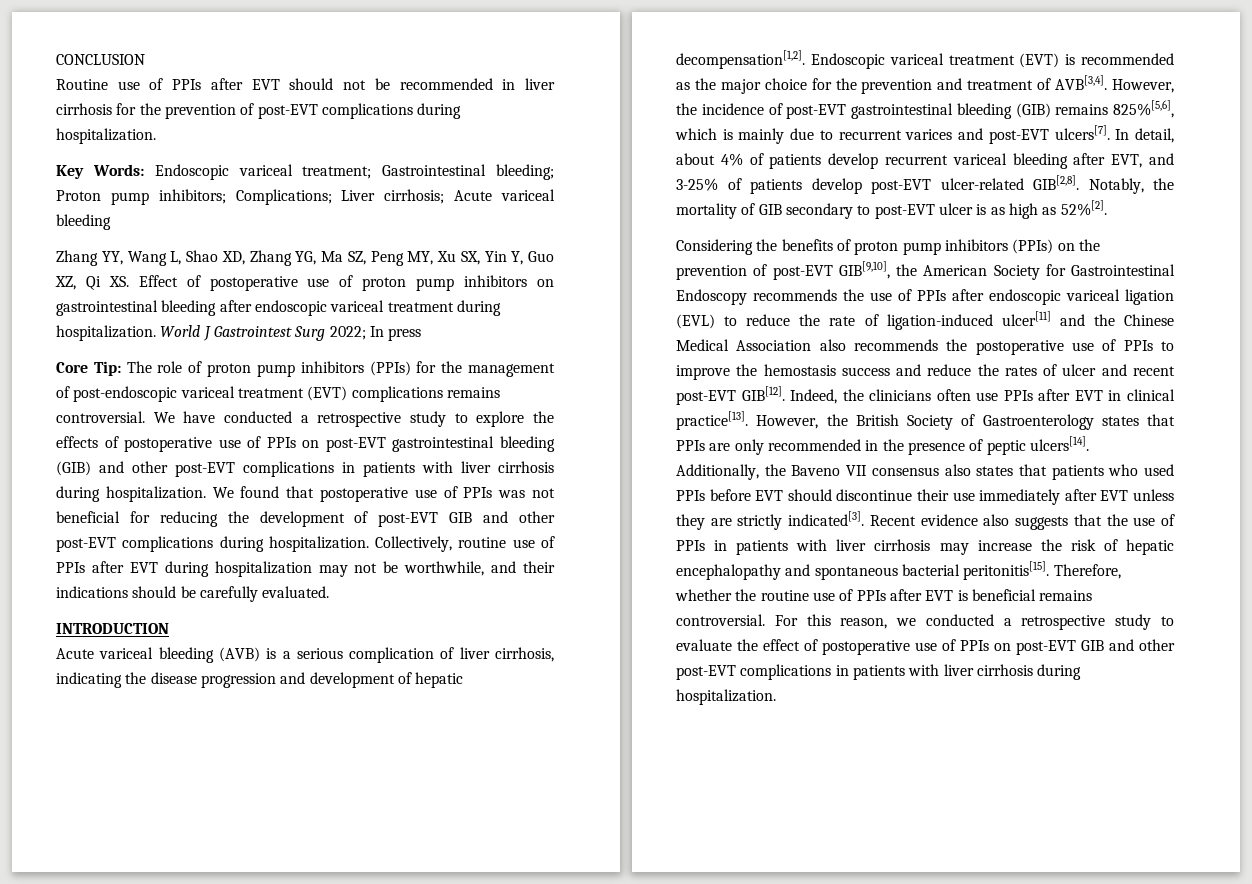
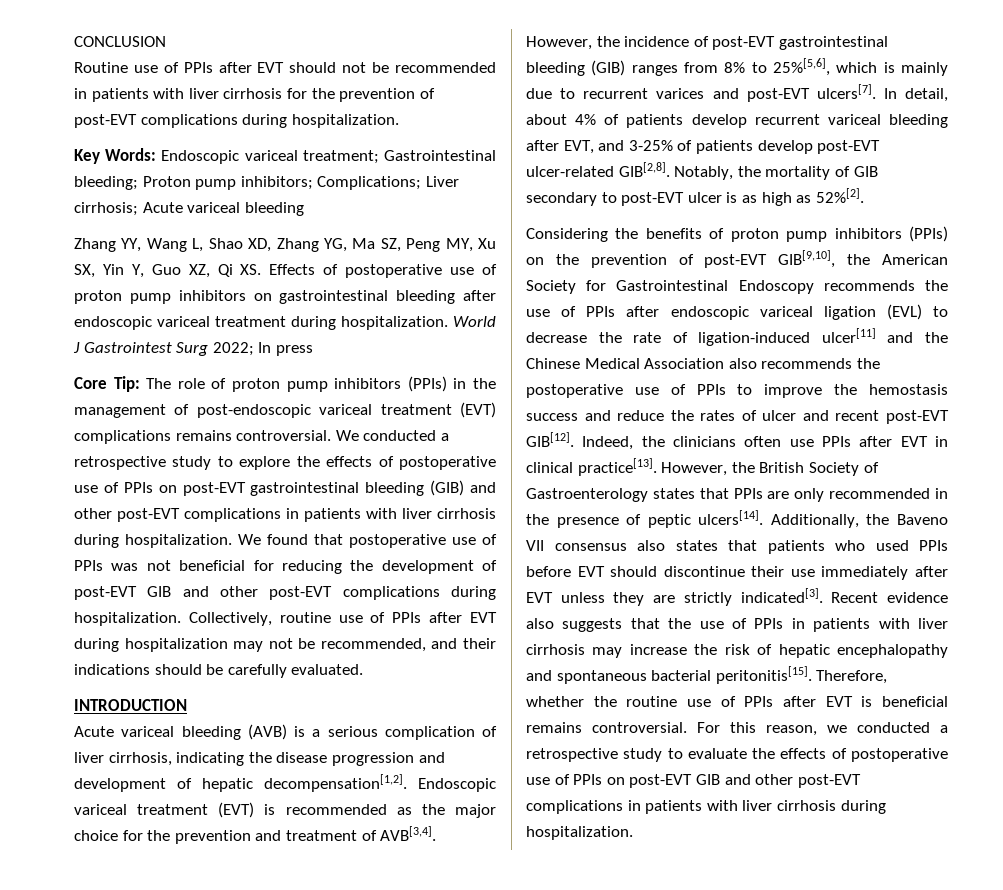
(516, 84) none -> [91,88,185,102] patients with
[138,275,178,287] Effect -> [269,264,316,275] Effects
[416,361,437,373] for -> [453,378,467,389] in
[183,411,216,423] have -> (359, 435) none
[404,561,485,576] worthwhile, -> [320,638,426,652] recommended,
[1055,100,1174,118] remains 825%[5,6], -> [631,58,830,76] ranges from 8% to 25%[5,6],
[746,314,791,326] reduce -> [526,332,587,343] decrease
[763,639,800,651] effect -> [780,748,827,759] effects

